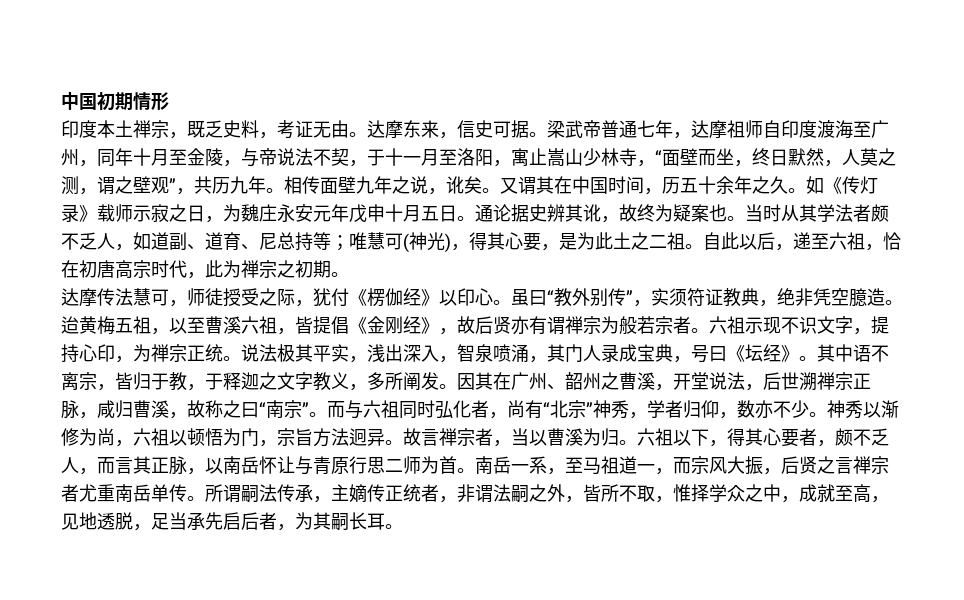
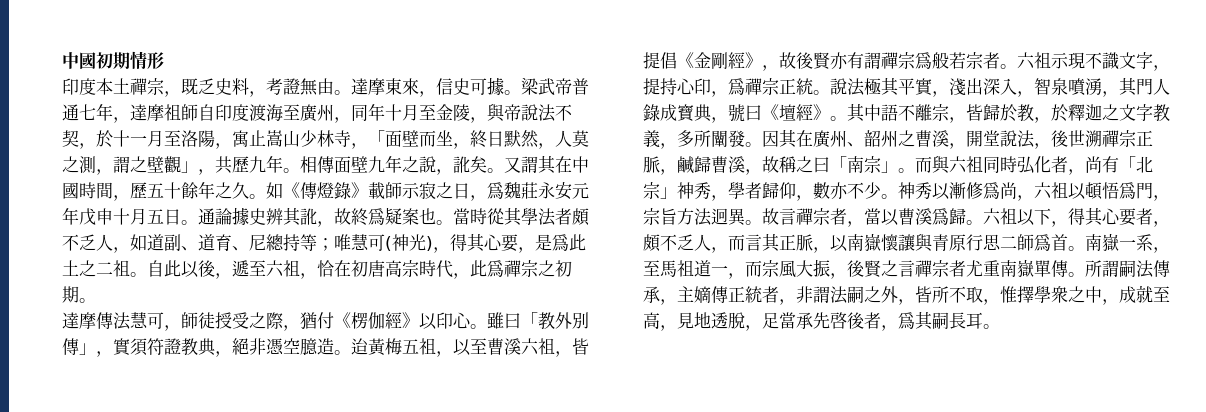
[61,92,97,110] 中国 -> [62,52,96,69] 中國
[133,120,151,138] 禅 -> [130,78,147,95] 禪
[295,120,439,139] 证无由。达摩东来 -> [283,78,419,96] 證無由。達摩東來
[511,120,529,138] 据 -> [487,77,504,95] 據
[691,120,763,139] 达摩祖师 -> [130,104,198,121] 達摩祖師
[871,120,889,138] 广 -> [300,104,318,122] 廣
[241,148,295,167] 与帝说 -> [487,104,538,122] 與帝說
[367,149,385,166] 于 -> [96,130,113,148] 於
[475,148,493,166] 阳 -> [198,130,215,148] 陽
[655,150,662,164] “ -> [368,130,385,145] 「
[752,148,770,166] 终 -> [470,130,487,148] 終
[61,176,230,195] 测，谓之壁观”，共历 -> [79,156,249,175] 測，謂之壁觀」，共歷
[302,176,320,194] 传 -> [317,156,334,173] 傳
[410,176,878,195] [61,204,133,222] 说，讹矣。又谓其在中国时间，历五十余年之久。如《传灯录》载师 -> [419,155,589,175] [62,181,402,201] 說，訛矣。又謂其在中國時間，歷五十餘年之久。如《傳燈錄》載師
[223,204,277,222] 为魏庄 -> [487,182,538,199] 爲魏莊
[493,204,889,223] 论据史辨其讹，故终为疑案也。当时从其学法者颇 -> [215,207,590,227] 論據史辨其訛，故終爲疑案也。當時從其學法者頗
[277,232,295,250] 总 -> [266,234,284,251] 總
[577,232,595,250] 为 -> [552,234,569,251] 爲
[757,232,811,251] 后，递 -> [198,260,249,279] 後，遞
[151,260,259,279] 时代，此为禅 -> [419,260,521,279] 時代，此爲禪
[61,288,115,307] 达摩传 -> [62,312,113,329] 達摩傳
[187,288,205,306] 师 -> [181,312,198,329] 師
[277,288,331,307] 际，犹 -> [266,312,317,331] 際，猶
[403,288,421,306] 经 -> [385,312,402,329] 經
[511,288,831,307] 虽曰“教外别传”，实须符证教典，绝非凭 -> [487,312,589,330] [62,338,284,357] 雖曰「教外別傳」，實須符證教典，絕非憑
[79,316,97,334] 黄 -> [368,338,386,356] 黃
[385,316,619,335] 刚经》，故后贤亦有谓禅宗为 -> [711,52,932,71] 剛經》，故後賢亦有謂禪宗爲
[763,316,817,334] 现不识 -> [1068,52,1119,70] 現不識
[133,344,889,363] [61,372,439,391] 为禅宗正统。说法极其平实，浅出深入，智泉喷涌，其门人录成宝典，号曰《坛经》。其中语不离宗，皆归于教，于释迦之文字教义，多所阐发 -> [728,77,1170,97] [643,103,1170,123] [643,130,745,149] 爲禪宗正統。說法極其平實，淺出深入，智泉噴湧，其門人錄成寶典，號曰《壇經》。其中語不離宗，皆歸於教，於釋迦之文字教義，多所闡發
[511,372,529,390] 广 -> [813,130,831,148] 廣
[673,372,871,391] [61,400,755,419] 开堂说法，后世溯禅宗正脉，咸归曹溪，故称之曰“南宗”。而与六祖同时弘化者，尚有“北宗”神秀，学者归仰，数 -> [966,130,1153,149] [643,156,1153,175] [643,182,830,201] 開堂說法，後世溯禪宗正脈，鹹歸曹溪，故稱之曰「南宗」。而與六祖同時弘化者，尚有「北宗」神秀，學者歸仰，數
[881,400,899,418] [61,428,97,446] 渐修为 -> [949,182,1000,199] 漸修爲
[187,428,259,446] 顿悟为门 -> [1085,182,1153,200] 頓悟爲門
[367,428,619,447] 异。故言禅宗者，当以曹溪为归 -> [728,208,966,227] 異。故言禪宗者，當以曹溪爲歸
[835,428,853,446] 颇 -> [643,234,661,252] 頗
[169,456,511,475] 脉，以南岳怀让与青原行思二师为首。南岳 -> [796,233,1119,253] 脈，以南嶽懷讓與青原行思二師爲首。南嶽
[583,457,601,475] 马 -> [660,260,677,277] 馬
[709,456,889,475] [61,484,493,503] 风大振，后贤之言禅宗者尤重南岳单传。所谓嗣法传承，主嫡传正统者，非谓 -> [779,259,1170,279] [643,286,830,305] 風大振，後賢之言禪宗者尤重南嶽單傳。所謂嗣法傳承，主嫡傳正統者，非謂
[691,484,745,502] 择学众 -> [1017,286,1068,303] 擇學衆
[61,512,367,531] 见地透脱，足当承先启后者，为其嗣长 -> [677,311,966,331] 見地透脫，足當承先啓後者，爲其嗣長

